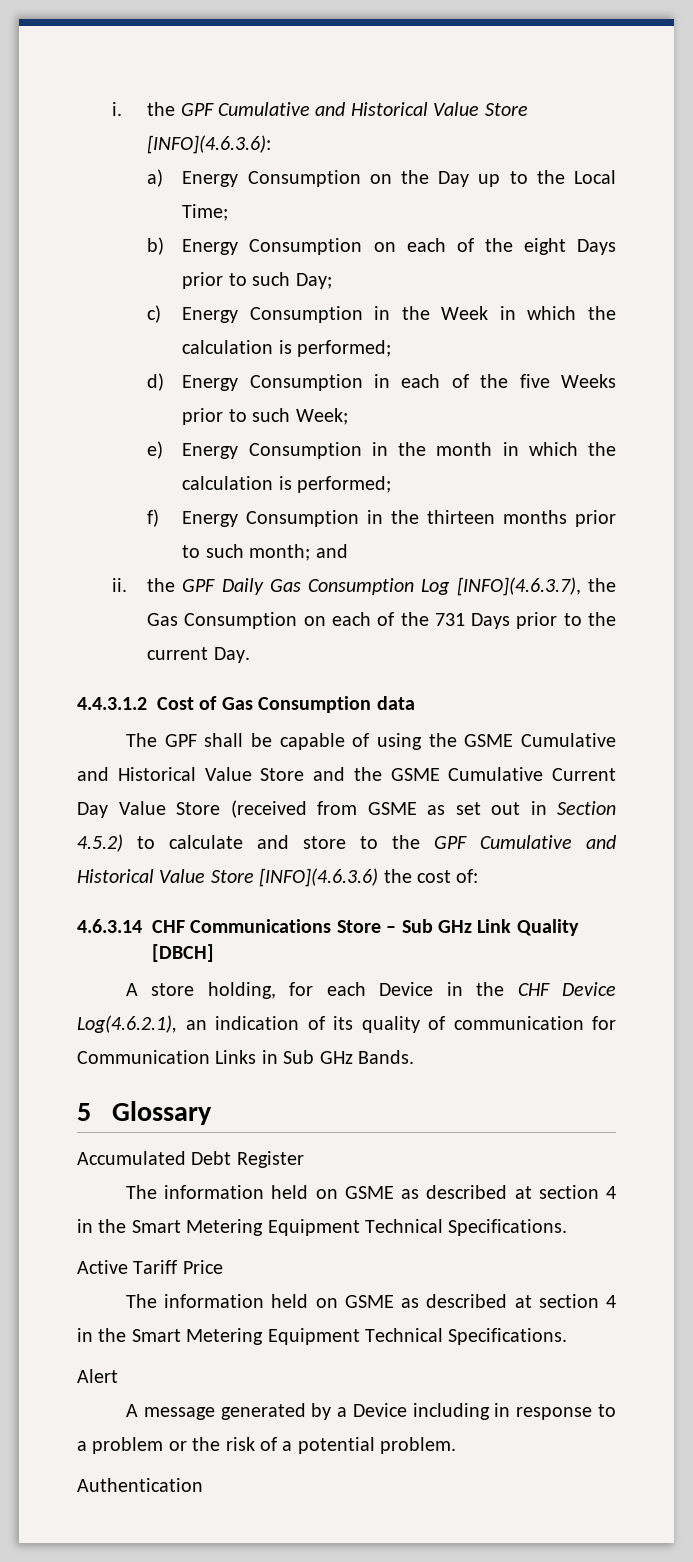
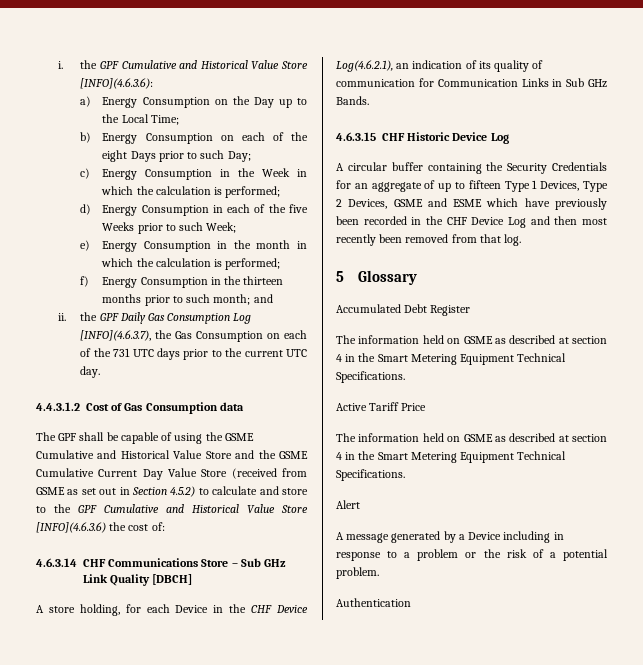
[471,613,511,629] Days -> [132,348,180,360] UTC days
[213,647,250,663] Day. -> [285,349,307,357] [80,366,101,378] UTC day.
(414, 1057) none -> [336,132,509,144] [336,162,607,174] [336,180,608,192] [336,198,607,210] [336,216,607,228] [336,234,522,246] // 4.6.3.15 CHF Historic Device Log // A circular buffer containing the Security Credentials for an aggregate of up to fifteen Type 1 Devices, Type 2 Devices, GSME and ESME which have previously been recorded in the CHF Device Log and then most recently been removed from that log.

